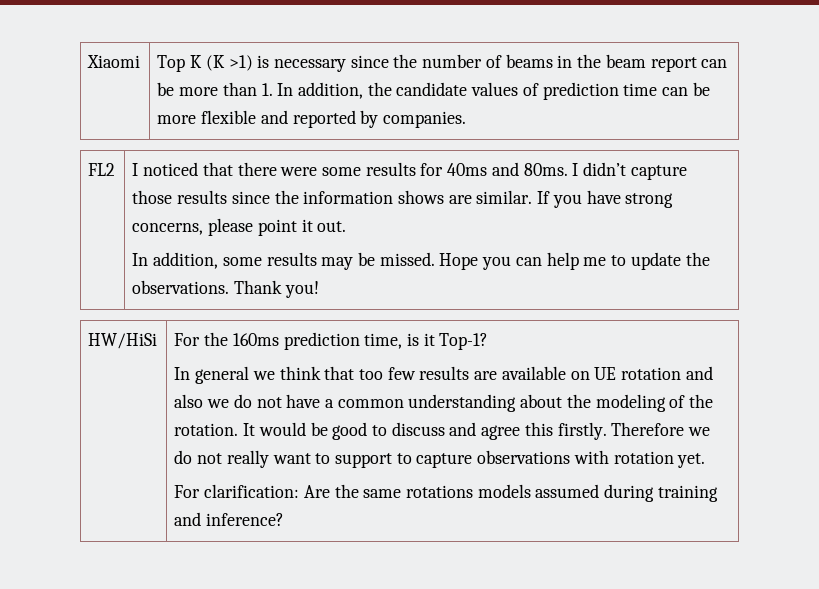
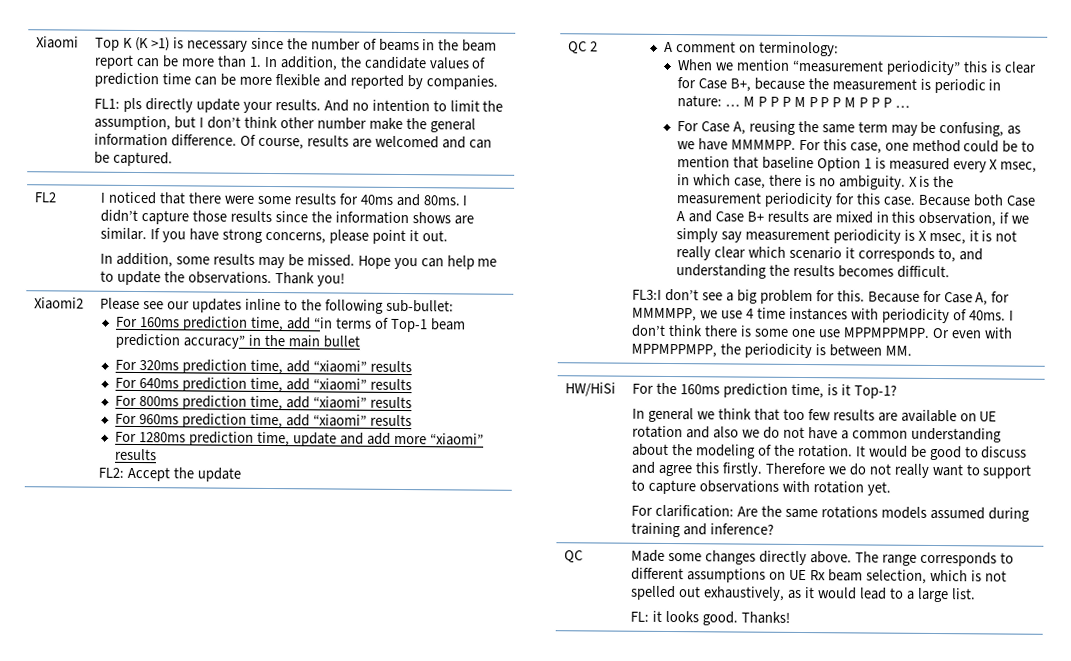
(466, 119) none -> [94,97,504,114] [94,115,476,133] [94,133,492,150] [94,151,174,167] // FL1: pls directly update your results. And no intention to limit the assumption, but I don’t think other number make the general information difference. Of course, results are welcomed and can be captured.
(319, 289) none -> [34,297,85,310] [100,297,454,314] [116,316,466,333] [115,333,360,349] [115,359,412,375] [115,377,412,393] [115,395,412,411] [115,413,412,429] [115,431,484,447] [115,448,158,461] [98,466,242,482] [568,41,599,55] [664,41,839,57] [677,59,1037,76] [677,77,1002,94] [677,95,910,108] [677,120,1022,137] [677,138,1036,154] [677,156,1038,173] [677,174,955,190] [676,192,1036,208] [676,210,1030,227] [676,228,1018,245] [676,246,983,263] [676,264,950,279] [632,288,1011,306] [632,307,1014,324] [631,324,1013,339] [631,343,912,359] // Xiaomi2 | Please see our updates inline to the following sub-bullet: // For 160ms prediction time, add “in terms of Top-1 beam prediction accuracy” in the main bullet // For 320ms prediction time, add “xiaomi” results // For 640ms prediction time, add “xiaomi” results // For 800ms prediction time, add “xiaomi” results // For 960ms prediction time, add “xiaomi” results // For 1280ms prediction time, update and add more “xiaomi” results // FL2: Accept the update // QC 2 | A comment on terminology: // When we mention “measurement periodicity” this is clear for Case B+, because the measurement is periodic in nature: … M P P P M P P P M P P P … // For Case A, reusing the same term may be confusing, as we have MMMMPP. For this case, one method could be to mention that baseline Option 1 is measured every X msec, in which case, there is no ambiguity. X is the measurement periodicity for this case. Because both Case A and Case B+ results are mixed in this observation, if we simply say measurement periodicity is X msec, it is not really clear which scenario it corresponds to, and understanding the results becomes difficult. // FL3:I don’t see a big problem for this. Because for Case A, for MMMMPP, we use 4 time instances with periodicity of 40ms. I don’t think there is some one use MPPMPPMPP. Or even with MPPMPPMPP, the periodicity is between MM.
(285, 519) none -> [564,550,584,564] [631,549,1014,567] [631,567,1007,584] [630,585,976,603] [630,610,791,626] // QC | Made some changes directly above. The range corresponds to different assumptions on UE Rx beam selection, which is not spelled out exhaustively, as it would lead to a large list. // FL: it looks good. Thanks!

